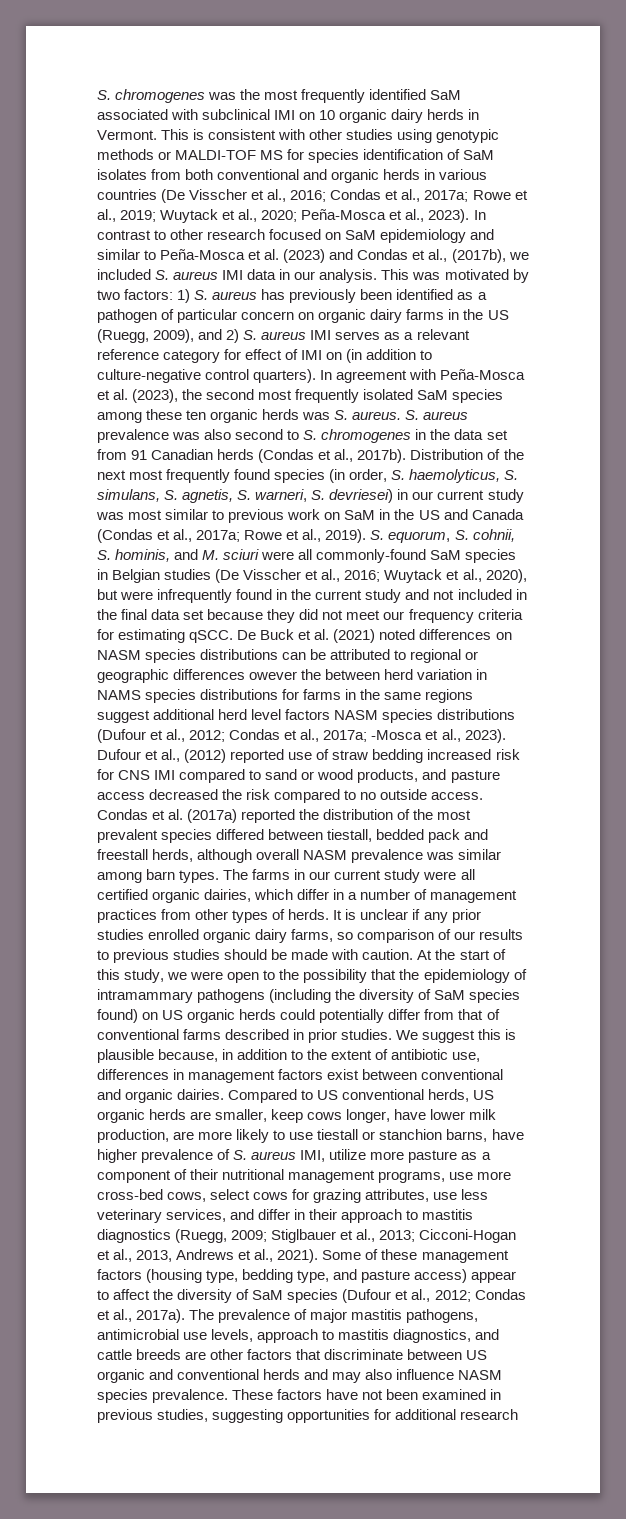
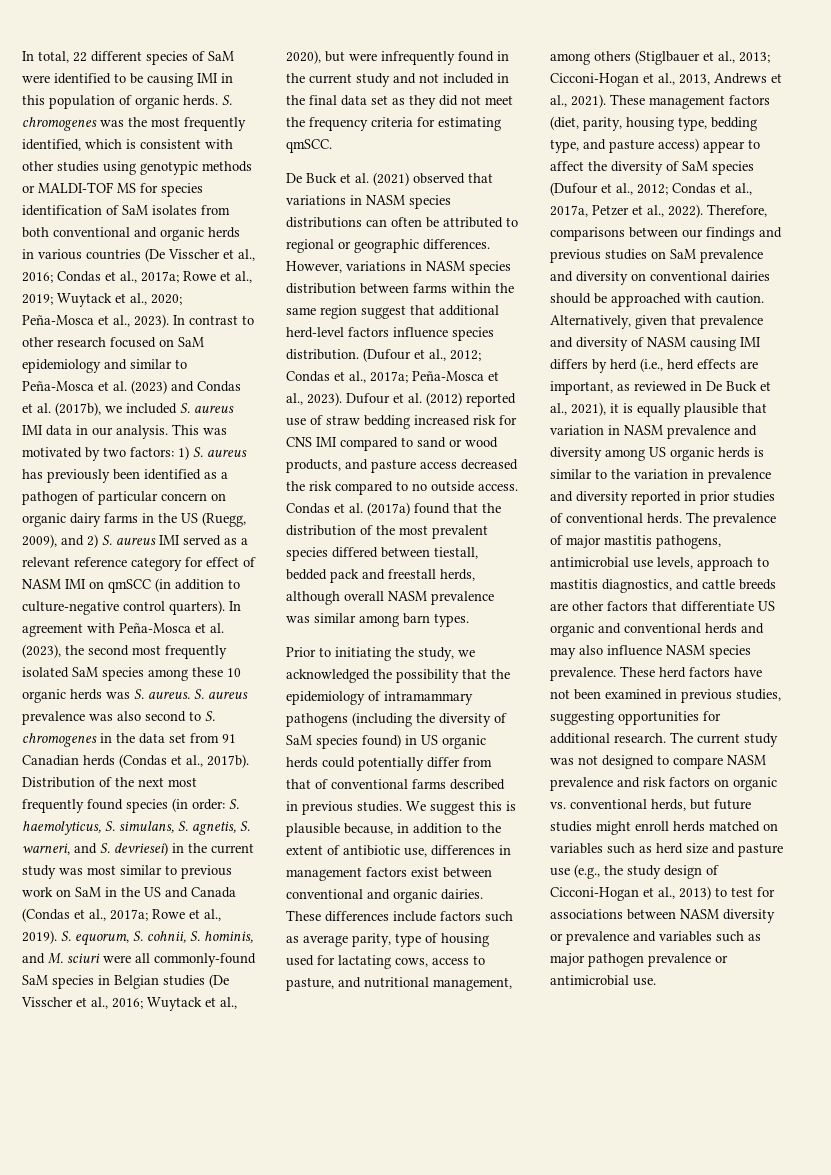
(97, 95) none -> [22,51,234,65] [22,73,233,87] [22,95,218,109] In total, 22 different species of SaM were identified to be causing IMI in this population of organic herds.
[369,89,462,100] [97,109,480,123] [97,129,190,140] identified SaM associated with subclinical IMI on 10 organic dairy herds in Vermont. This -> [22,139,122,151] identified, which
[428,249,448,262] al., -> [37,403,51,413] al.
[335,331,381,340] serves -> [183,535,221,546] served
[301,350,343,360] IMI on -> [22,579,151,593] NASM IMI on qmSCC
[186,410,207,420] ten -> [227,668,241,677] 10
[349,469,388,482] order, -> [192,799,225,810] order:
(308, 495) none -> [74,843,97,854] and
[412,491,434,500] our -> [188,843,207,853] the
[207,609,264,620] because -> [392,98,405,105] as
[383,611,405,620] our -> [286,117,305,127] the
[189,630,234,643] qSCC. -> [286,139,332,153] qmSCC. //
[379,629,512,640] noted differences on -> [413,173,493,184] [286,195,362,205] observed that variations in
(307, 656) none -> [391,217,422,227] often
[173,669,488,680] [97,689,474,703] [97,709,516,723] differences owever the between herd variation in NAMS species distributions for farms in the same regions suggest additional herd level factors NASM species distributions -> [423,239,490,250] [286,261,511,275] [286,283,514,294] [286,305,499,319] [286,327,494,341] [286,349,359,360] differences. However, variations in NASM species distribution between farms within the same region suggest that additional herd-level factors influence species distribution.
[371,730,423,740] -Mosca -> [412,371,484,381] Peña-Mosca
[161,749,181,762] al., -> [408,393,422,403] al.
[241,809,296,823] reported -> [414,503,478,514] found that
[223,869,475,883] [97,889,518,903] [97,909,481,923] [97,929,524,943] [97,949,506,963] [97,969,276,983] The farms in our current study were all certified organic dairies, which differ in a number of management practices from other types of herds. It is unclear if any prior studies enrolled organic dairy farms, so comparison of our results to previous studies should be made with caution. At the start of this study, we were open to -> [286,647,475,661] [286,669,370,683] // Prior to initiating the study, we acknowledged
[142,1012,159,1020] on -> [405,735,417,745] in
[308,1029,338,1043] prior -> [302,801,353,815] previous
[228,1089,495,1103] [97,1109,497,1123] [97,1129,524,1143] [97,1149,491,1163] [97,1169,512,1183] [97,1189,489,1203] [97,1209,474,1223] [97,1229,337,1243] Compared to US conventional herds, US organic herds are smaller, keep cows longer, have lower milk production, are more likely to use tiestall or stanchion barns, have higher prevalence of S. aureus IMI, utilize more pasture as a component of their nutritional management programs, use more cross-bed cows, select cows for grazing attributes, use less veterinary services, and differ in their approach to mastitis diagnostics (Ruegg, 2009; Stiglbauer -> [286,910,513,922] [286,933,489,947] [286,955,485,969] [286,977,512,991] [550,50,700,65] These differences include factors such as average parity, type of housing used for lactating cows, access to pasture, and nutritional management, among others (Stiglbauer
[322,1249,509,1263] [97,1269,203,1283] Some of these management factors (housing -> [610,94,770,109] [550,116,674,131] These management factors (diet, parity, housing
[136,1309,186,1323] 2017a). -> [550,204,767,218] [550,227,782,241] [550,249,763,263] [550,271,770,285] [550,293,764,307] [550,315,763,329] [550,337,761,351] [550,358,758,373] [550,381,771,395] [550,402,767,417] [550,425,757,439] [550,447,764,461] [550,469,771,483] [550,491,775,505] [550,513,682,524] 2017a, Petzer et al., 2022). Therefore, comparisons between our findings and previous studies on SaM prevalence and diversity on conventional dairies should be approached with caution. Alternatively, given that prevalence and diversity of NASM causing IMI differs by herd (i.e., herd effects are important, as reviewed in De Buck et al., 2021), it is equally plausible that variation in NASM prevalence and diversity among US organic herds is similar to the variation in prevalence and diversity reported in prior studies of conventional herds.
[324,1349,463,1360] discriminate between -> [681,601,754,612] differentiate
(274, 1394) none -> [659,667,686,678] herd
[460,1409,519,1420] research -> [614,732,778,747] [550,755,766,769] [550,777,777,791] [550,799,751,811] [550,821,778,835] [550,843,783,857] [550,864,719,879] [550,886,775,901] [550,909,775,923] [550,931,761,945] [550,953,728,967] [550,975,656,986] research. The current study was not designed to compare NASM prevalence and risk factors on organic vs. conventional herds, but future studies might enroll herds matched on variables such as herd size and pasture use (e.g., the study design of Cicconi-Hogan et al., 2013) to test for associations between NASM diversity or prevalence and variables such as major pathogen prevalence or antimicrobial use.

